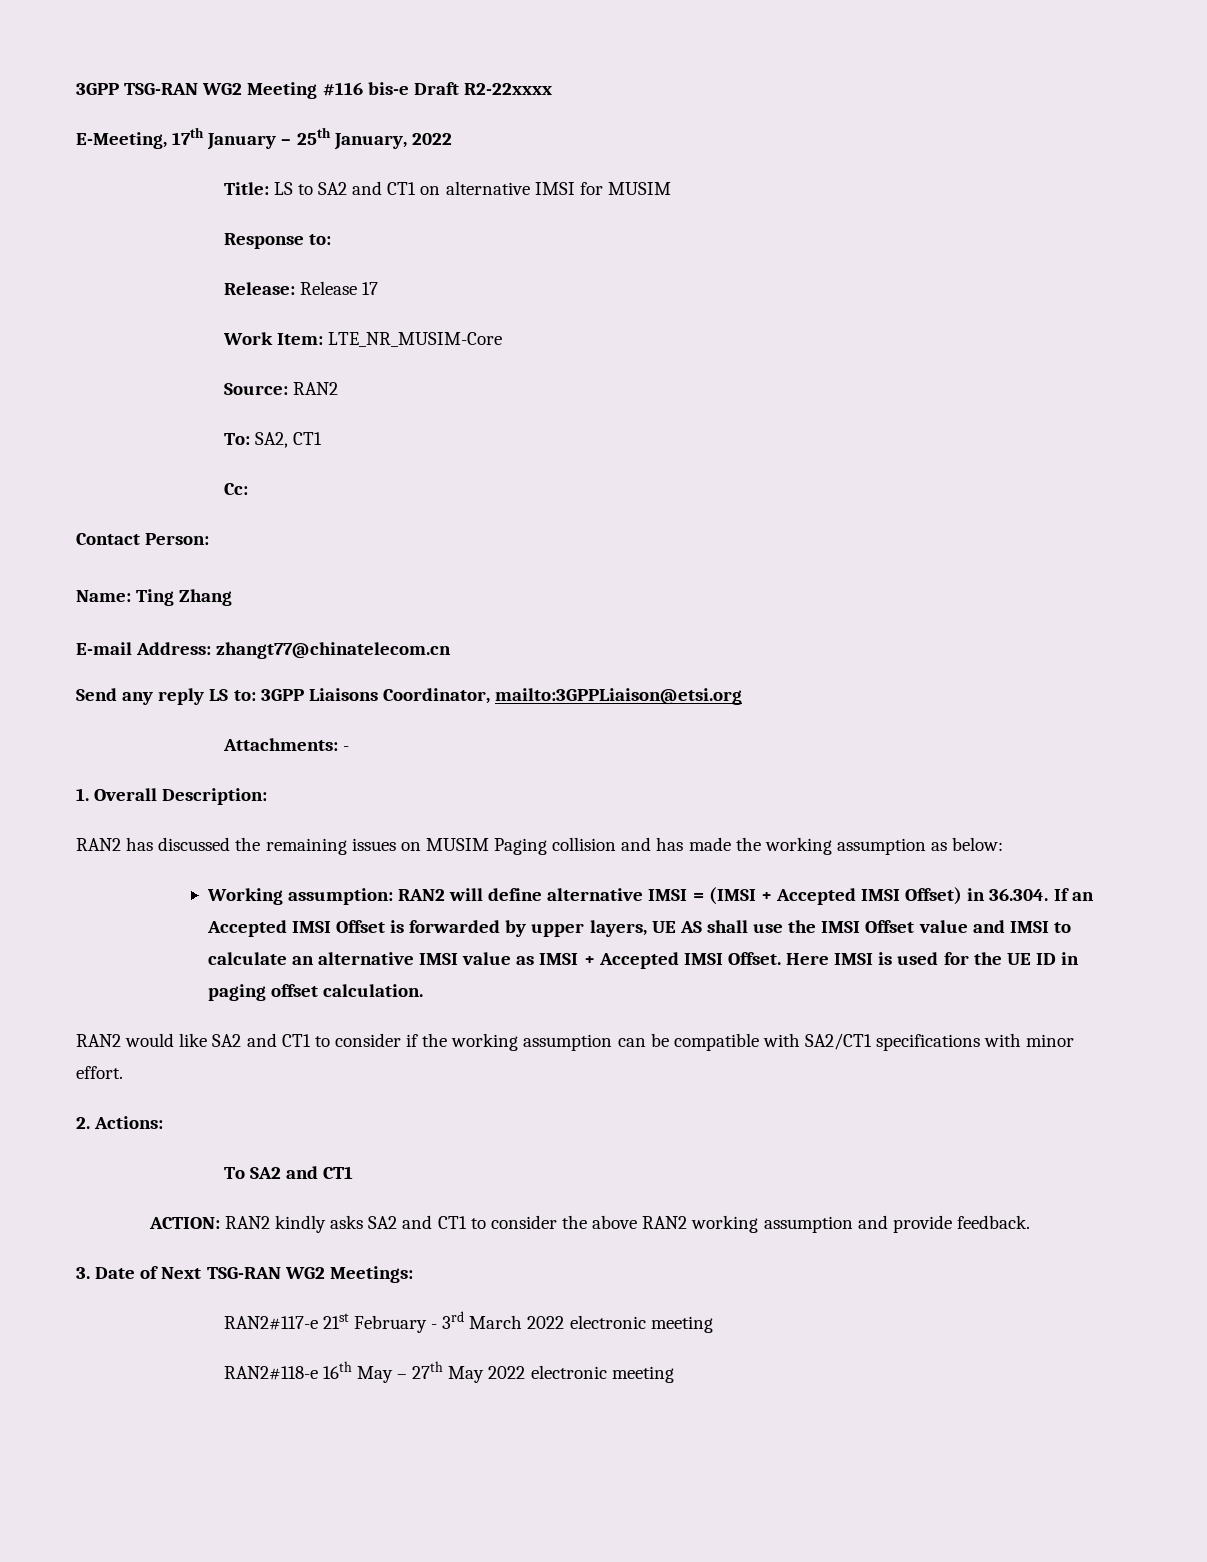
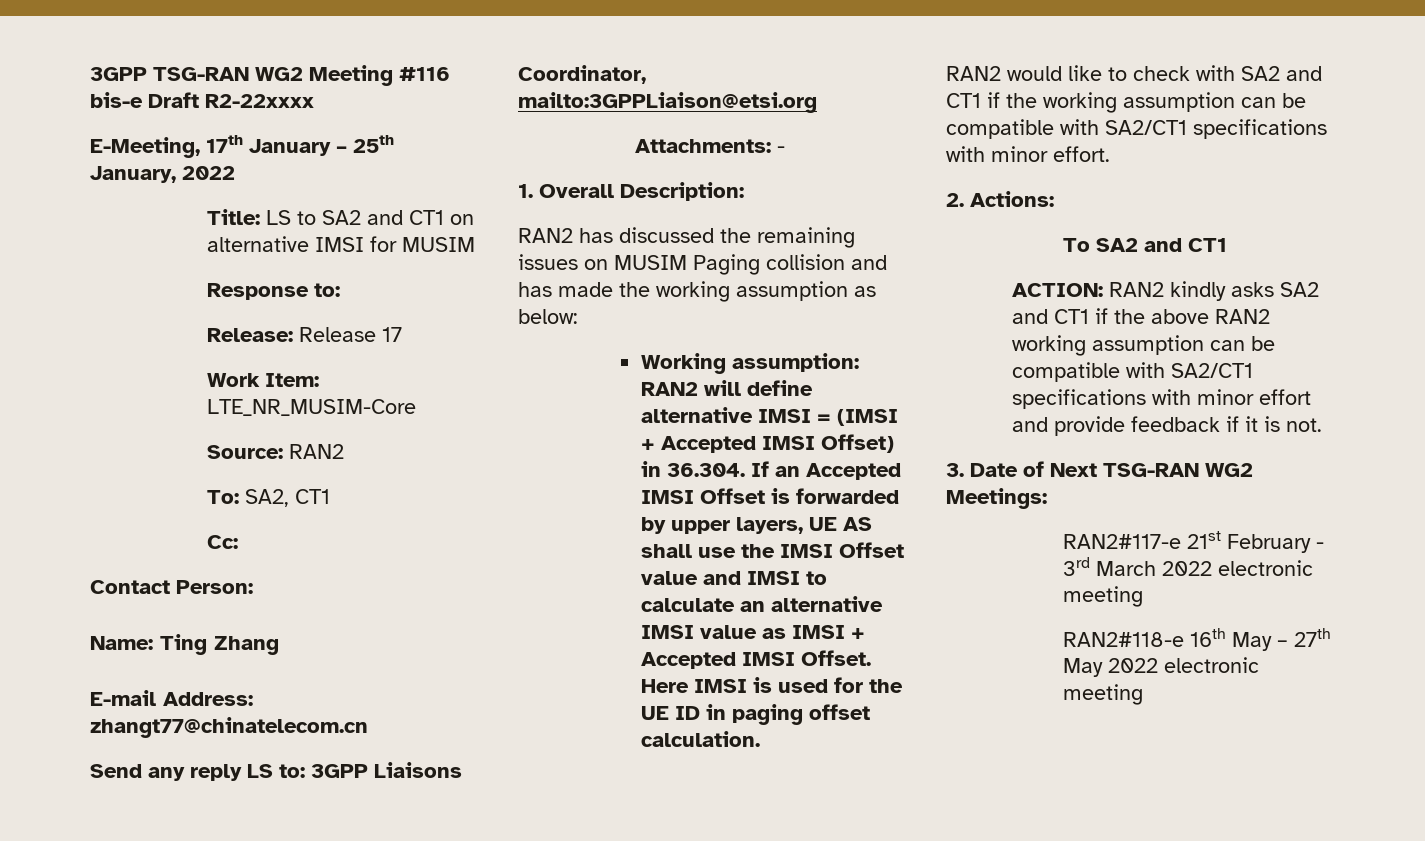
[212,1033,401,1047] SA2 and CT1 to consider -> [1108,65,1322,81] [946,93,981,108] to check with SA2 and CT1
[470,1215,557,1229] to consider -> [1094,308,1108,324] if
[857,1215,1030,1233] and provide feedback. -> [1209,336,1275,351] [1011,362,1253,382] [1011,389,1311,409] [1011,416,1322,436] can be compatible with SA2/CT1 specifications with minor effort and provide feedback if it is not.

